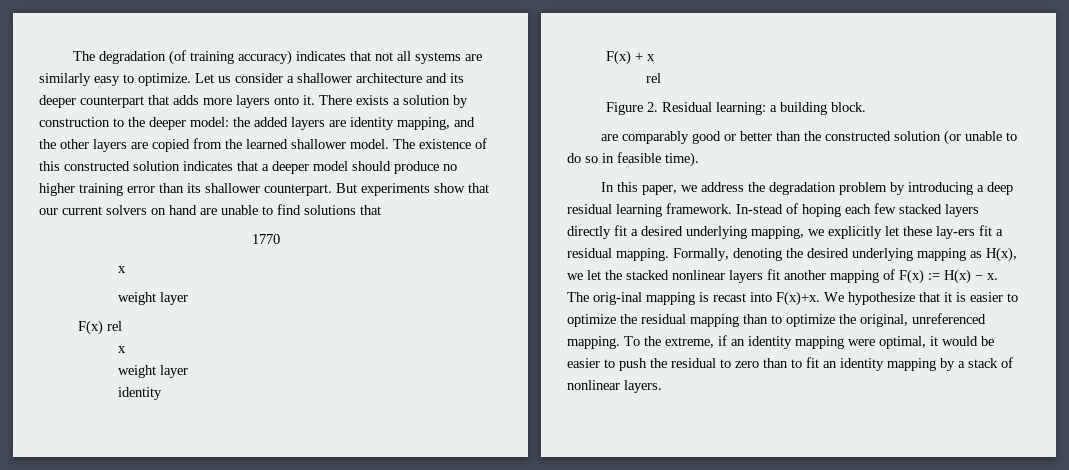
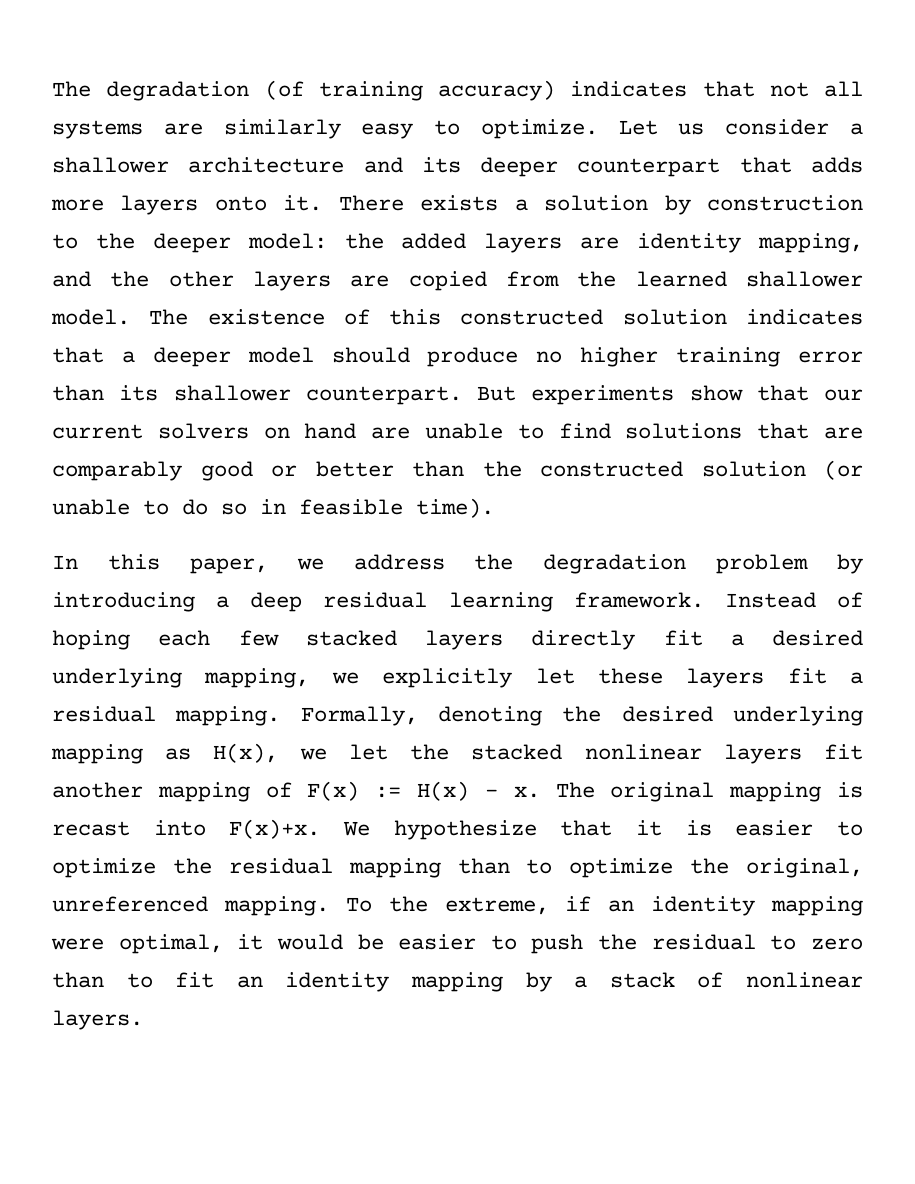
[251,234,280,244] [117,266,126,273] [117,292,188,305] [78,320,123,335] [117,346,126,353] [117,365,188,378] [117,387,162,400] [606,50,656,65] [645,73,661,83] [606,102,867,115] // 1770 // x // weight layer // F(x) rel // x // weight layer // identity // F(x) + x // rel // Figure 2. Residual learning: a building block. // -> (810, 431) none
[736,204,783,214] In-stead -> [724,592,816,608] Instead
[936,226,975,239] lay-ers -> [686,668,765,688] layers
[593,292,642,305] orig-inal -> [610,782,715,802] original

